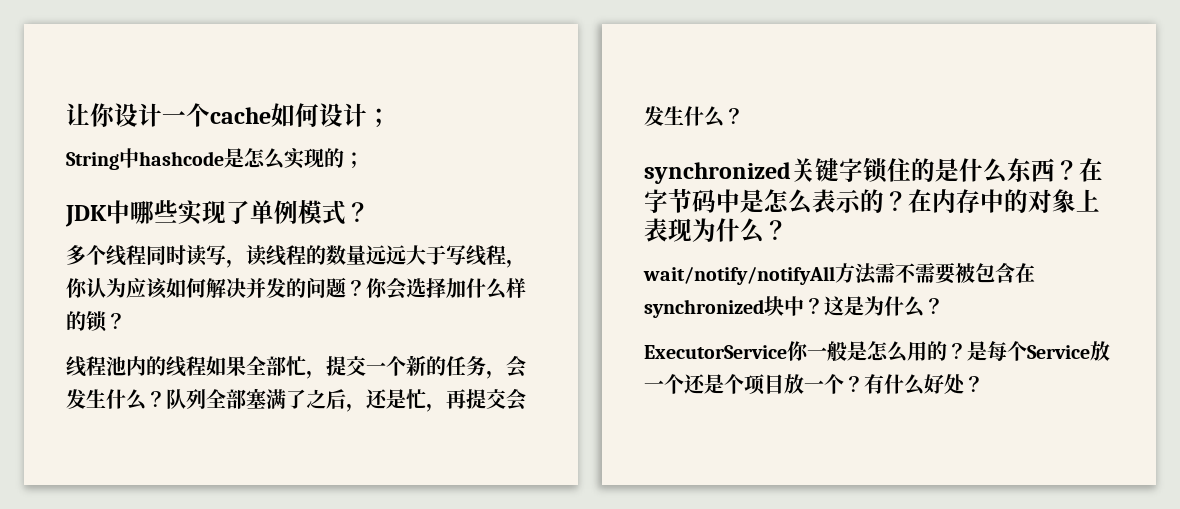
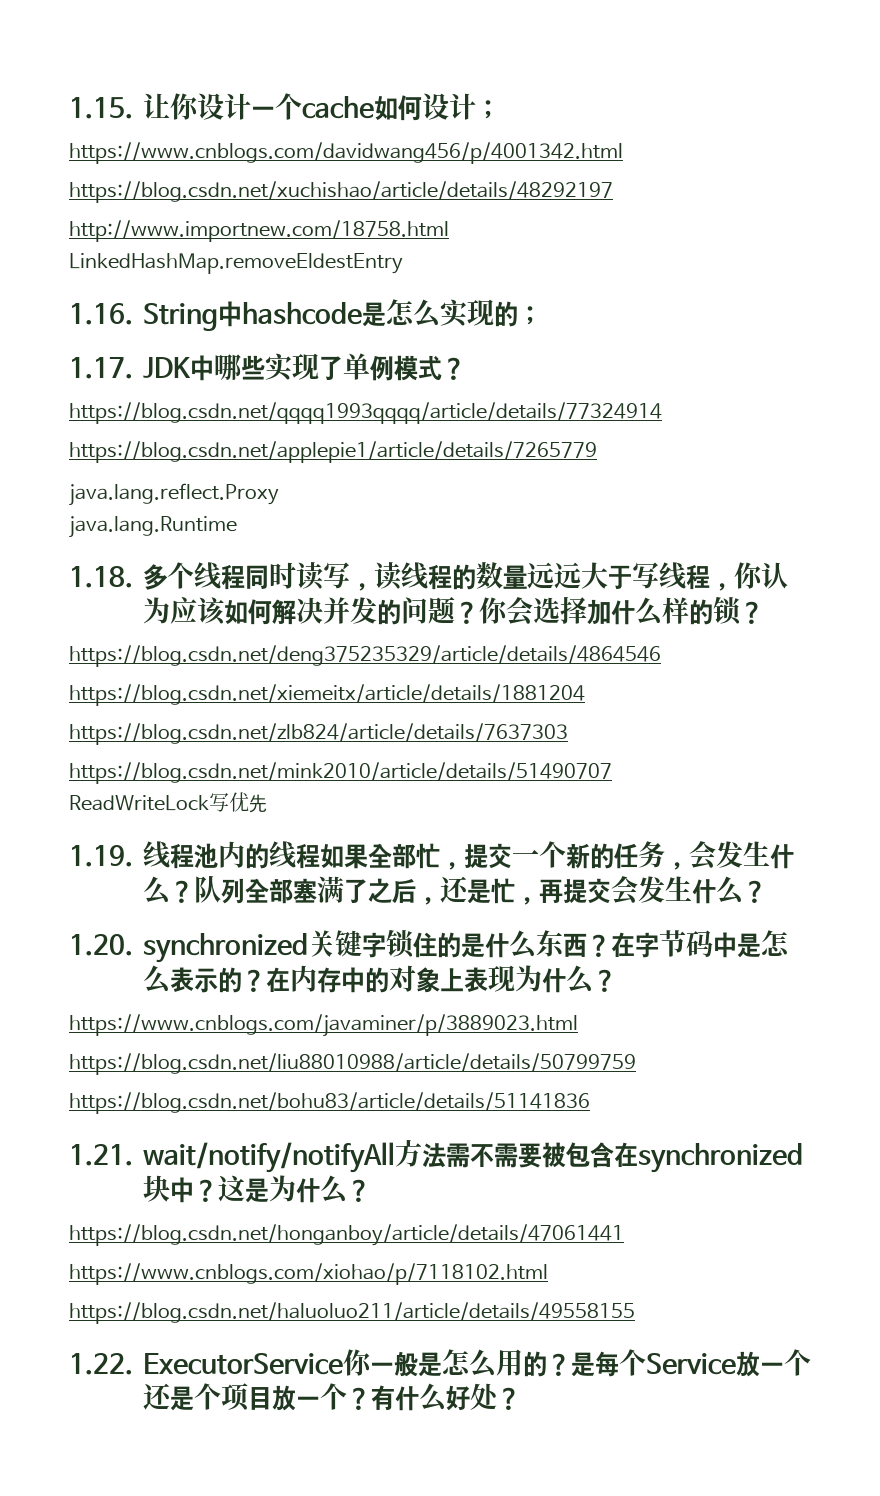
(66, 114) none -> [69,97,133,119] 1.15.
(391, 117) none -> [69,142,623,164] [69,181,613,203] [69,220,449,242] [69,253,403,274] [69,303,133,325] https://www.cnblogs.com/davidwang456/p/4001342.html // https://blog.csdn.net/xuchishao/article/details/48292197 // http://www.importnew.com/18758.html // LinkedHashMap.removeEldestEntry // 1.16.
(364, 160) none -> [69,357,133,379] 1.17.
(370, 212) none -> [69,402,662,424] [69,441,597,463] [69,483,279,506] [69,516,237,538] [69,566,133,588] https://blog.csdn.net/qqqq1993qqqq/article/details/77324914 // https://blog.csdn.net/applepie1/article/details/7265779 // java.lang.reflect.Proxy // java.lang.Runtime // 1.18.
(126, 321) none -> [69,645,661,667] [69,684,585,706] [69,723,568,745] [69,762,612,784] [69,792,267,813] [69,845,133,867] https://blog.csdn.net/deng375235329/article/details/4864546 // https://blog.csdn.net/xiemeitx/article/details/1881204 // https://blog.csdn.net/zlb824/article/details/7637303 // https://blog.csdn.net/mink2010/article/details/51490707 // ReadWriteLock写优先 // 1.19.
(744, 116) none -> [69,934,133,956] 1.20.
(788, 230) none -> [69,1014,578,1037] [69,1053,636,1075] [69,1092,590,1114] [69,1144,133,1166] https://www.cnblogs.com/javaminer/p/3889023.html // https://blog.csdn.net/liu88010988/article/details/50799759 // https://blog.csdn.net/bohu83/article/details/51141836 // 1.21.
(944, 306) none -> [69,1224,624,1246] [69,1263,548,1285] [69,1302,635,1324] [69,1353,133,1375] https://blog.csdn.net/honganboy/article/details/47061441 // https://www.cnblogs.com/xiohao/p/7118102.html // https://blog.csdn.net/haluoluo211/article/details/49558155 // 1.22.

